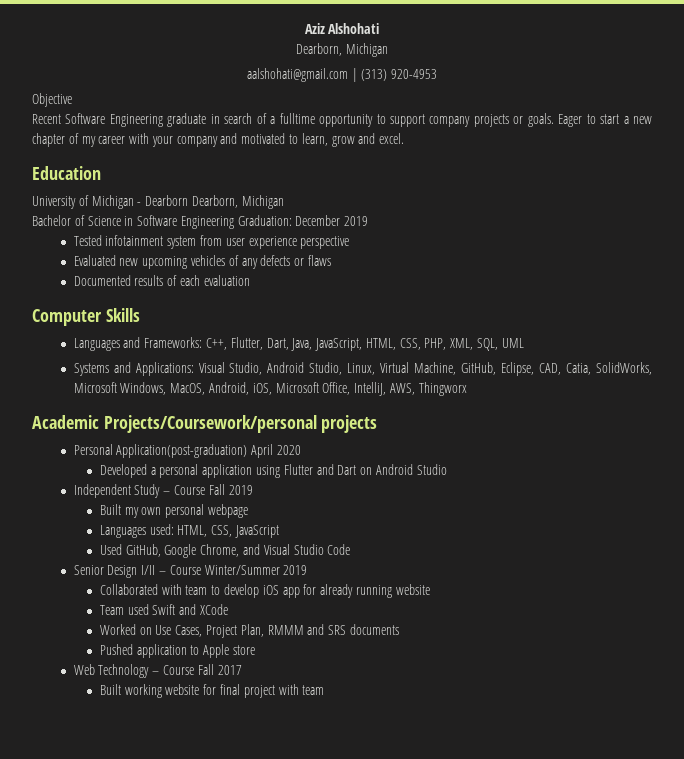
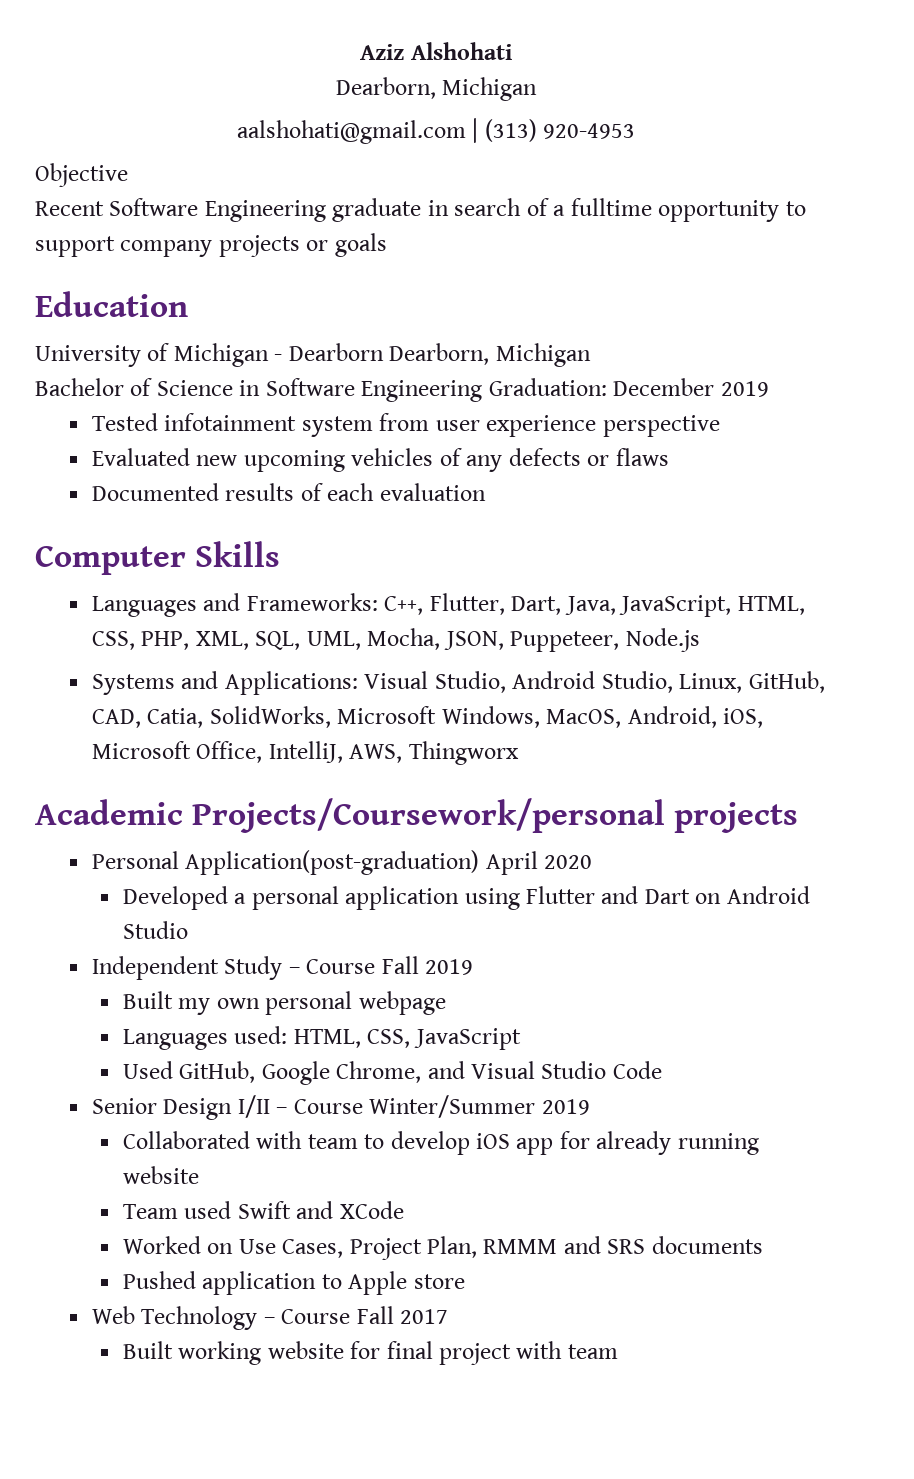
[527,113,652,127] [32,133,405,147] goals. Eager to start a new chapter of my career with your company and motivated to learn, grow and excel. -> [334,233,387,257] goals
[501,338,524,348] UML -> [306,628,700,652] UML, Mocha, JSON, Puppeteer, Node.js
[380,362,535,376] Virtual Machine, GitHub, Eclipse, -> [748,671,825,693] GitHub,

